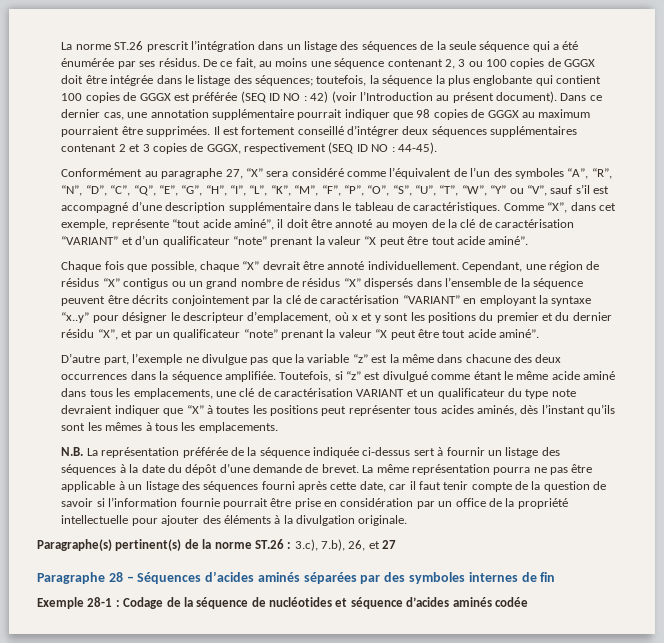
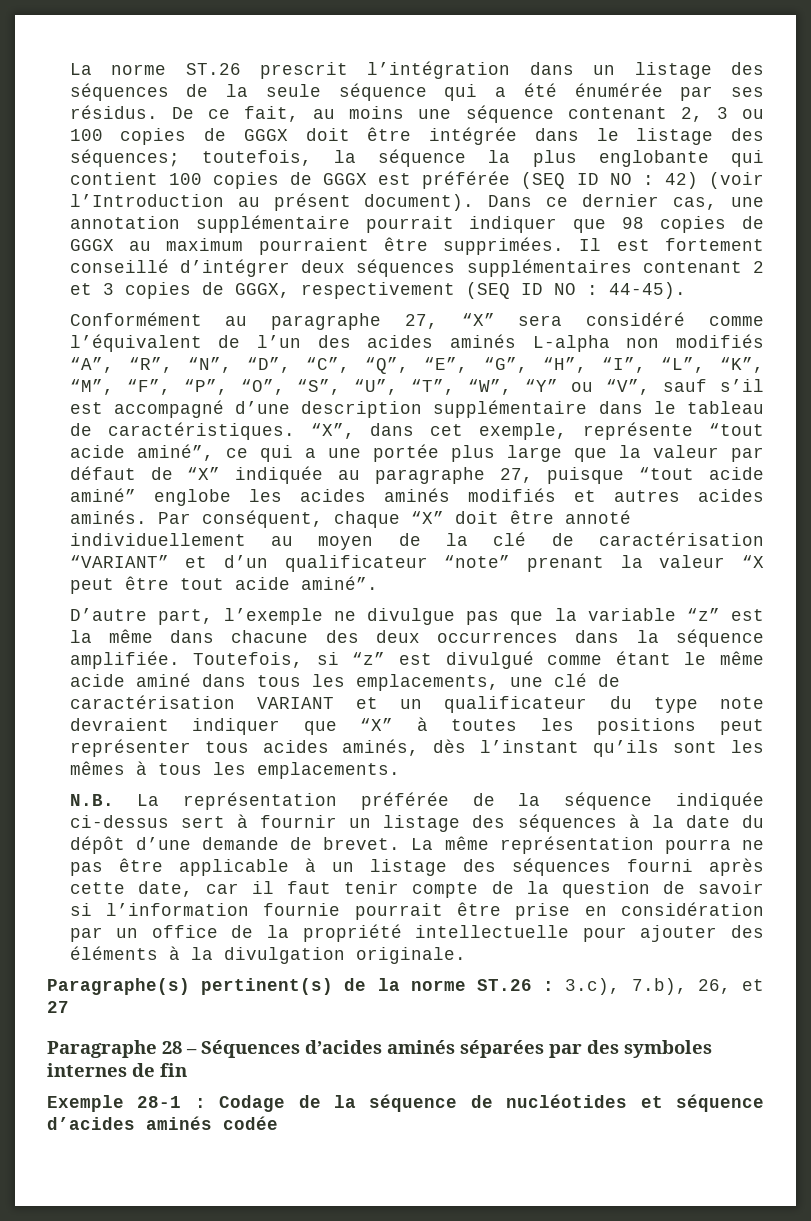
[514,168,564,179] symboles -> [367,334,764,352] acides aminés L-alpha non modifiés
[503,203,544,211] Comme -> (295, 431) none
[277,219,284,228] il -> [225,444,764,462] [69,466,764,484] [69,488,764,506] [69,510,444,528] ce qui a une portée plus large que la valeur par défaut de “X” indiquée au paragraphe 27, puisque “tout acide aminé” englobe les acides aminés modifiés et autres acides aminés. Par conséquent, chaque “X”
(373, 223) none -> [69,533,246,546] individuellement
[61,261,600,272] [61,277,584,289] [61,295,592,306] [61,311,612,323] [61,329,540,340] // Chaque fois que possible, chaque “X” devrait être annoté individuellement. Cependant, une région de résidus “X” contigus ou un grand nombre de résidus “X” dispersés dans l’ensemble de la séquence peuvent être décrits conjointement par la clé de caractérisation “VARIANT” en employant la syntaxe “x..y” pour désigner le descripteur d’emplacement, où x et y sont les positions du premier et du dernier résidu “X”, et par un qualificateur “note” prenant la valeur “X peut être tout acide aminé”. -> (378, 583) none

